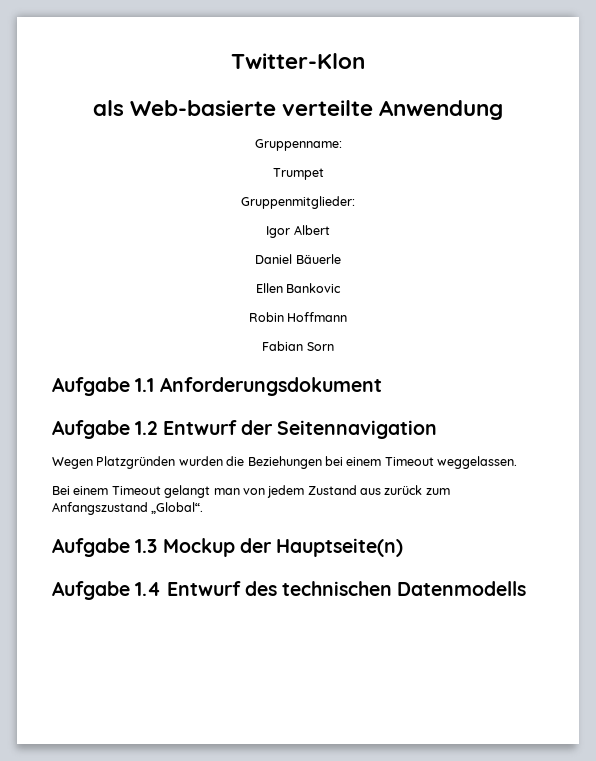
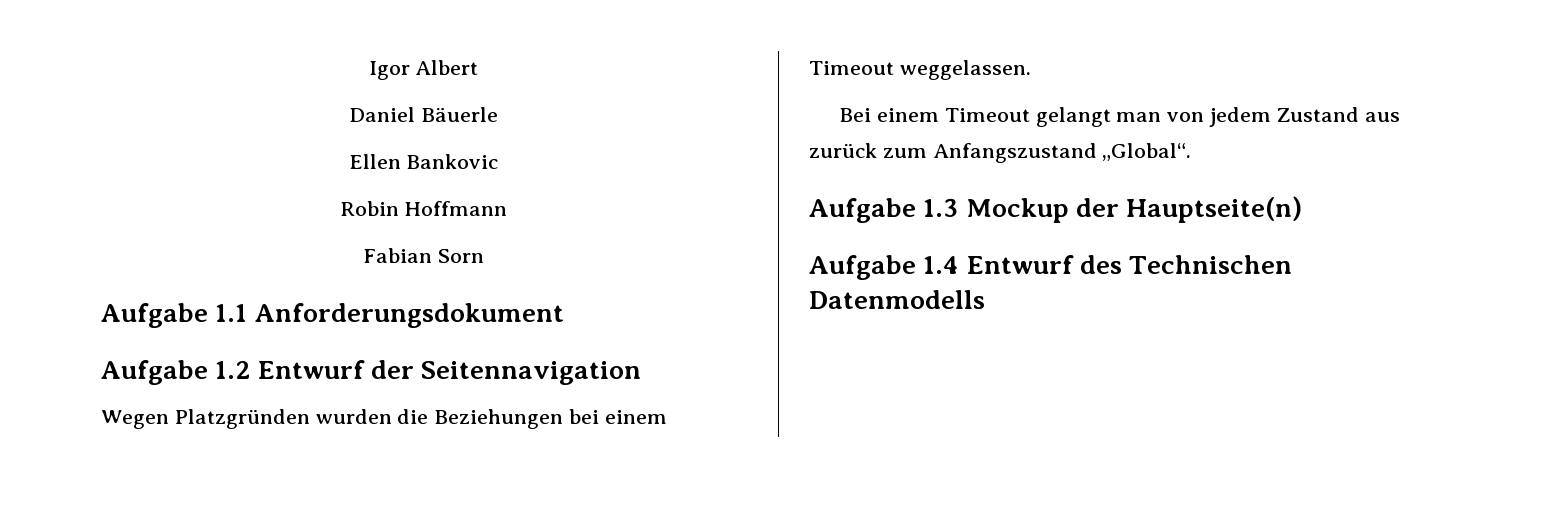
[231,53,365,69] [92,100,504,120] [254,139,342,151] [272,168,324,180] [241,196,355,209] Twitter-Klon // als Web-basierte verteilte Anwendung // Gruppenname: // Trumpet // Gruppenmitglieder: // -> (368, 70) none
[282,581,393,596] technischen -> [1129,255,1293,274] Technischen

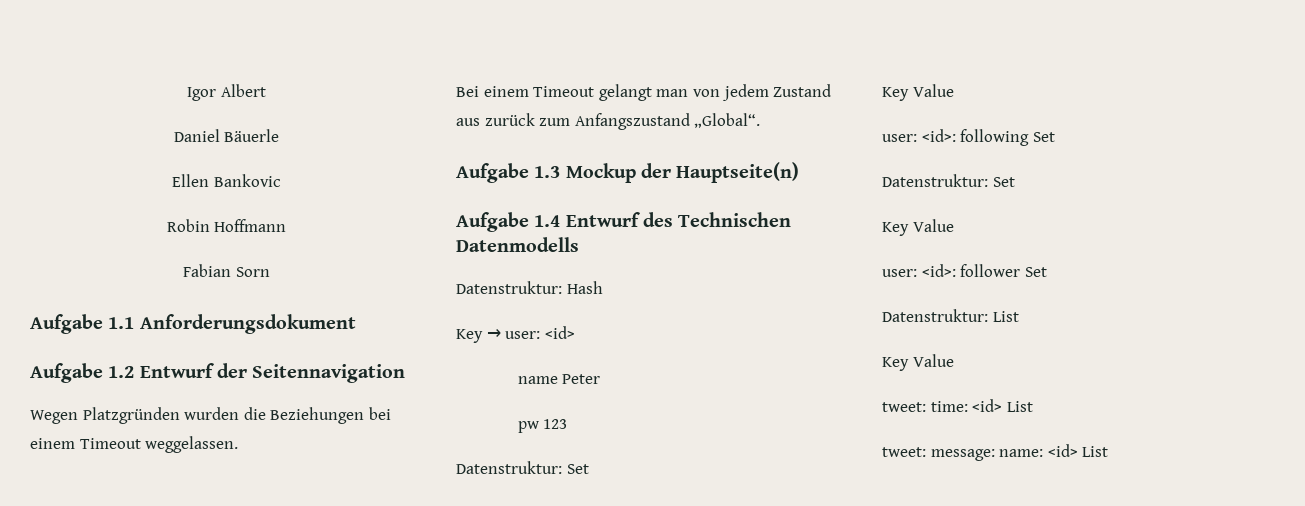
(985, 299) none -> [456,281,603,294] [456,326,575,343] [517,374,601,384] [517,419,568,433] [456,461,589,474] [882,84,954,101] [882,129,1055,146] [882,174,1015,187] [882,219,954,236] [882,264,1047,277] [882,309,1019,322] [882,354,954,371] [882,399,1033,412] [882,444,1109,461] // Datenstruktur: Hash // Key → user: <id> // name Peter // pw 123 // Datenstruktur: Set // Key Value // user: <id>: following Set // Datenstruktur: Set // Key Value // user: <id>: follower Set // Datenstruktur: List // Key Value // tweet: time: <id> List // tweet: message: name: <id> List

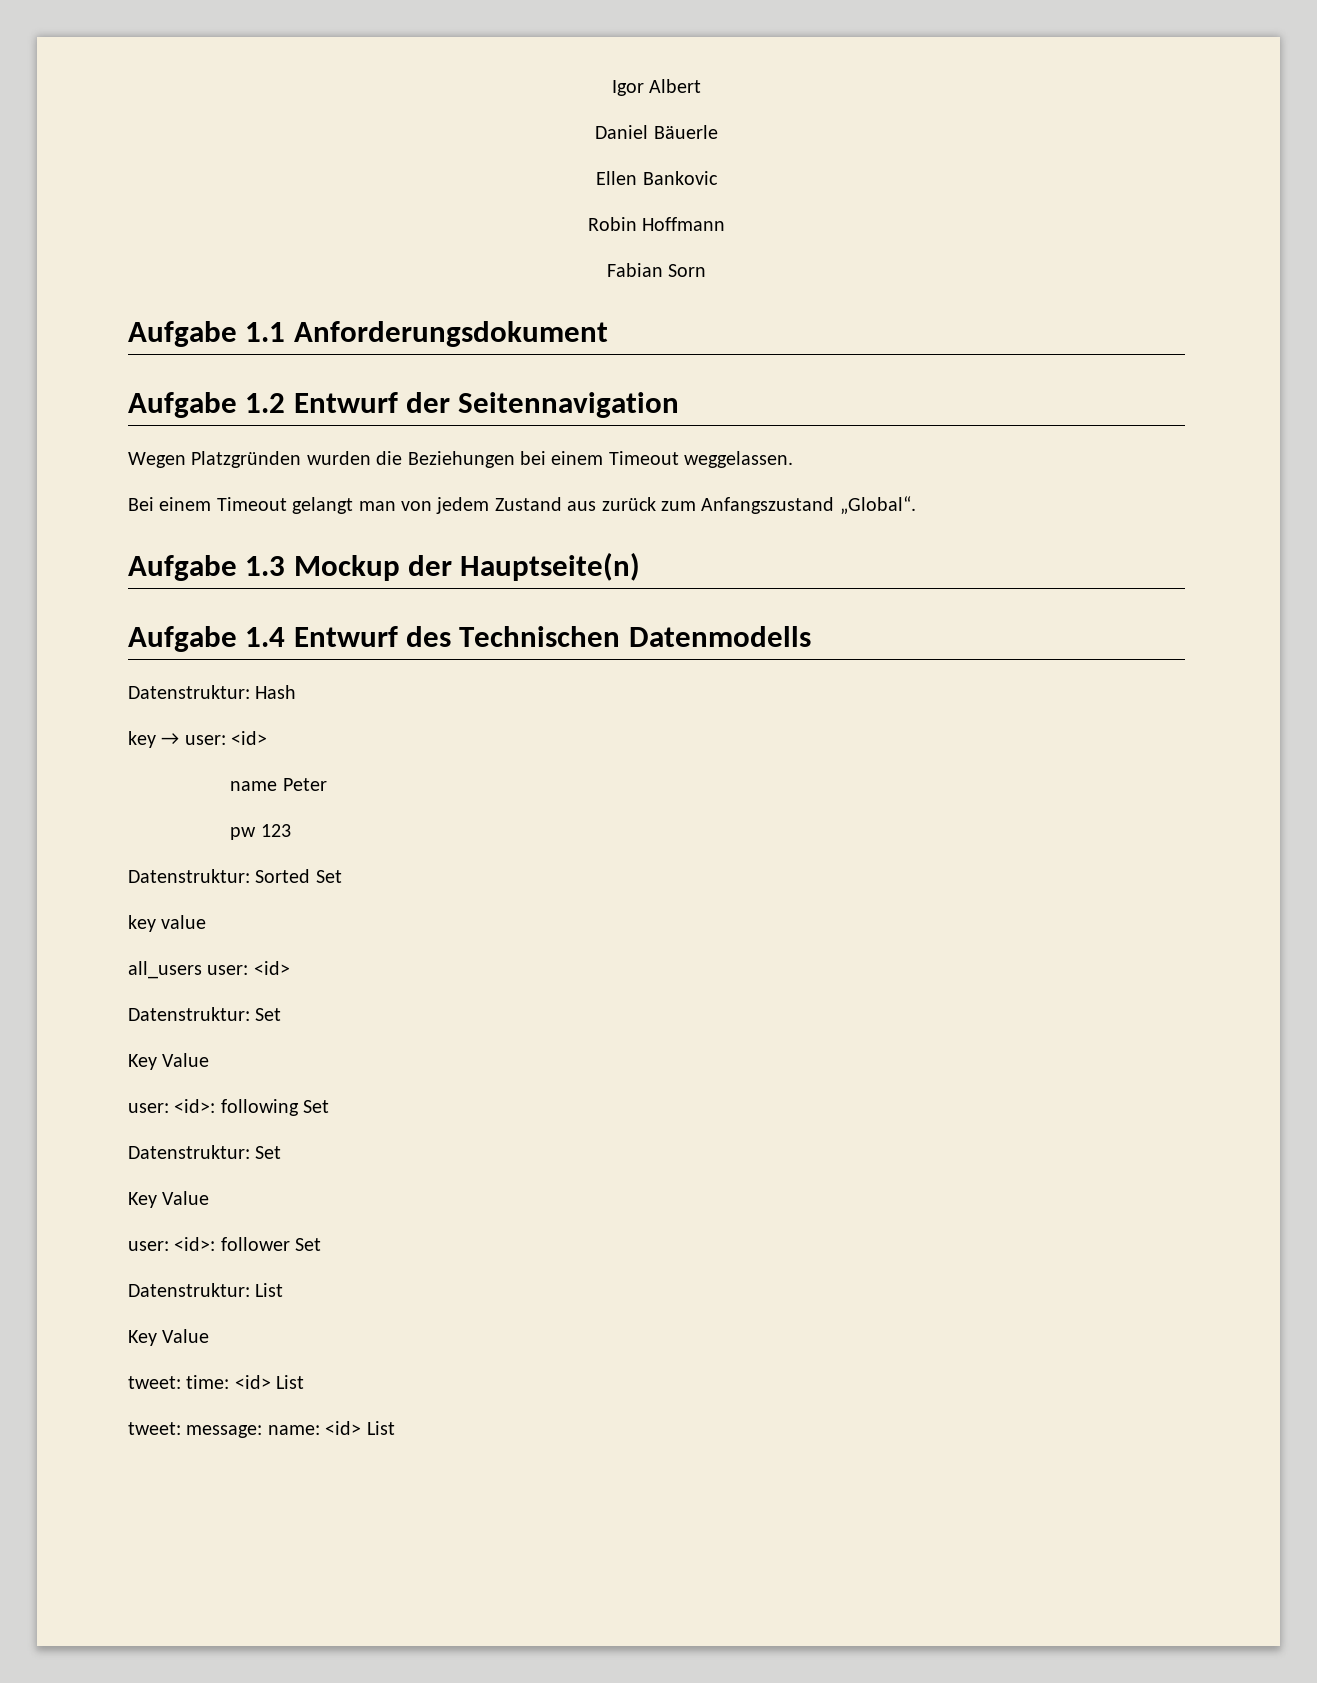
[456,329,483,343] Key -> [128,731,156,748] key
(568, 424) none -> [128,869,342,883] [128,915,207,932] [128,961,290,979] // Datenstruktur: Sorted Set // key value // all_users user: <id>

